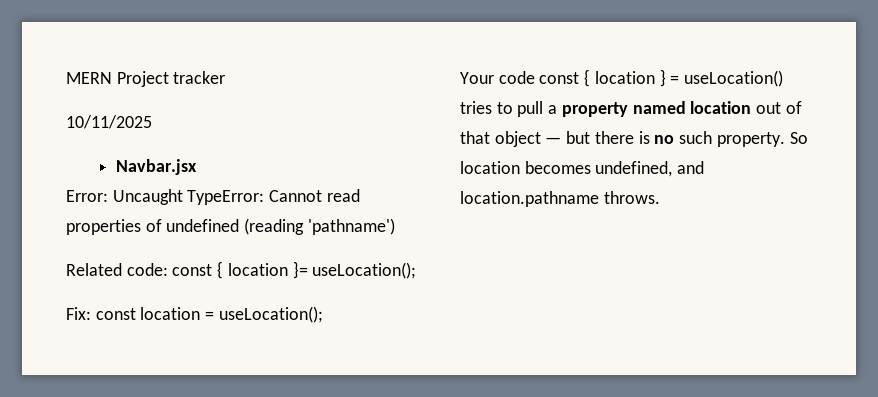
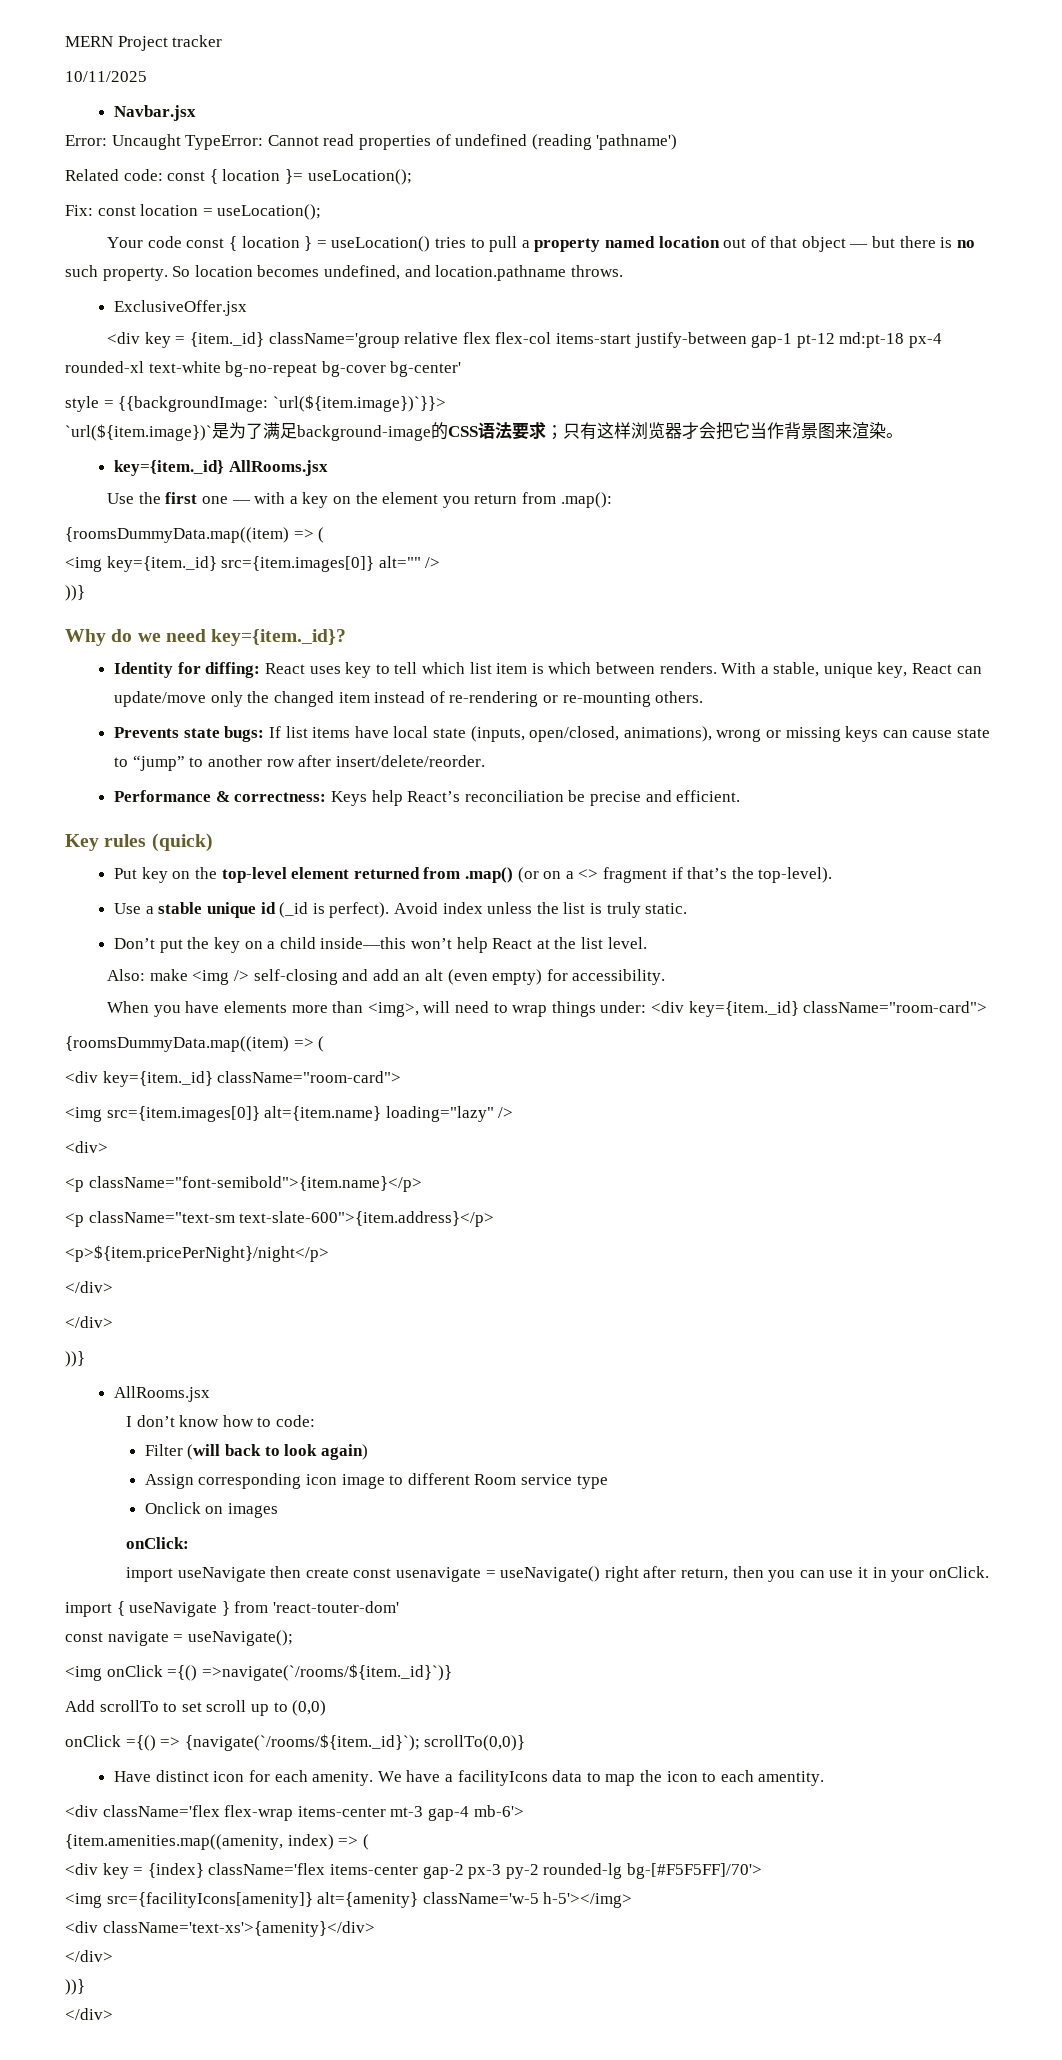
(660, 197) none -> [114,300,248,316] [107,332,942,348] [65,361,462,377] [65,395,446,412] [65,421,903,441] [114,460,328,476] [107,492,612,508] [65,527,325,543] [65,556,441,572] [65,585,85,601] [65,629,347,646] [114,662,982,678] [114,691,704,707] [114,726,990,742] [114,755,485,771] [114,790,741,806] [65,833,213,852] [114,867,833,883] [114,902,688,918] [114,937,647,953] [107,969,666,985] [107,1001,988,1017] [65,1036,325,1052] [65,1071,402,1087] [65,1106,514,1122] [65,1141,108,1153] [65,1176,422,1192] [65,1211,495,1227] [65,1245,329,1262] [65,1281,113,1293] [65,1316,113,1328] [65,1351,85,1367] [114,1386,211,1402] [126,1415,316,1427] [144,1444,368,1460] [144,1473,608,1489] [144,1502,278,1518] [126,1537,190,1549] [126,1566,989,1582] [65,1601,399,1617] [65,1630,293,1646] [65,1664,452,1681] [65,1700,327,1716] [65,1734,526,1751] [114,1770,825,1786] [65,1805,524,1821] [65,1834,369,1850] [65,1863,762,1879] [65,1892,633,1908] [65,1921,375,1937] [65,1950,113,1962] [65,1979,85,1995] [65,2008,113,2020] // ExclusiveOffer.jsx // <div key = {item._id} className='group relative flex flex-col items-start justify-between gap-1 pt-12 md:pt-18 px-4 rounded-xl text-white bg-no-repeat bg-cover bg-center' // style = {{backgroundImage: `url(${item.image})`}}> // `url(${item.image})`是为了满足background-image的CSS语法要求；只有这样浏览器才会把它当作背景图来渲染。 // key={item._id} AllRooms.jsx // Use the first one — with a key on the element you return from .map(): // {roomsDummyData.map((item) => ( // <img key={item._id} src={item.images[0]} alt="" /> // ))} // Why do we need key={item._id}? // Identity for diffing: React uses key to tell which list item is which between renders. With a stable, unique key, React can update/move only the changed item instead of re-rendering or re-mounting others. // Prevents state bugs: If list items have local state (inputs, open/closed, animations), wrong or missing keys can cause state to “jump” to another row after insert/delete/reorder. // Performance & correctness: Keys help React’s reconciliation be precise and efficient. // Key rules (quick) // Put key on the top-level element returned from .map() (or on a <> fragment if that’s the top-level). // Use a stable unique id (_id is perfect). Avoid index unless the list is truly static. // Don’t put the key on a child inside—this won’t help React at the list level. // Also: make <img /> self-closing and add an alt (even empty) for accessibility. // When you have elements more than <img>, will need to wrap things under: <div key={item._id} className="room-card"> // {roomsDummyData.map((item) => ( // <div key={item._id} className="room-card"> // <img src={item.images[0]} alt={item.name} loading="lazy" /> // <div> // <p className="font-semibold">{item.name}</p> // <p className="text-sm text-slate-600">{item.address}</p> // <p>${item.pricePerNight}/night</p> // </div> // </div> // ))} // AllRooms.jsx // I don’t know how to code: // Filter (will back to look again) // Assign corresponding icon image to different Room service type // Onclick on images // onClick: // import useNavigate then create const usenavigate = useNavigate() right after return, then you can use it in your onClick. // import { useNavigate } from 'react-touter-dom' // const navigate = useNavigate(); // <img onClick ={() =>navigate(`/rooms/${item._id}`)} // Add scrollTo to set scroll up to (0,0) // onClick ={() => {navigate(`/rooms/${item._id}`); scrollTo(0,0)} // Have distinct icon for each amenity. We have a facilityIcons data to map the icon to each amentity. // <div className='flex flex-wrap items-center mt-3 gap-4 mb-6'> // {item.amenities.map((amenity, index) => ( // <div key = {index} className='flex items-center gap-2 px-3 py-2 rounded-lg bg-[#F5F5FF]/70'> // <img src={facilityIcons[amenity]} alt={amenity} className='w-5 h-5'></img> // <div className='text-xs'>{amenity}</div> // </div> // ))} // </div>

